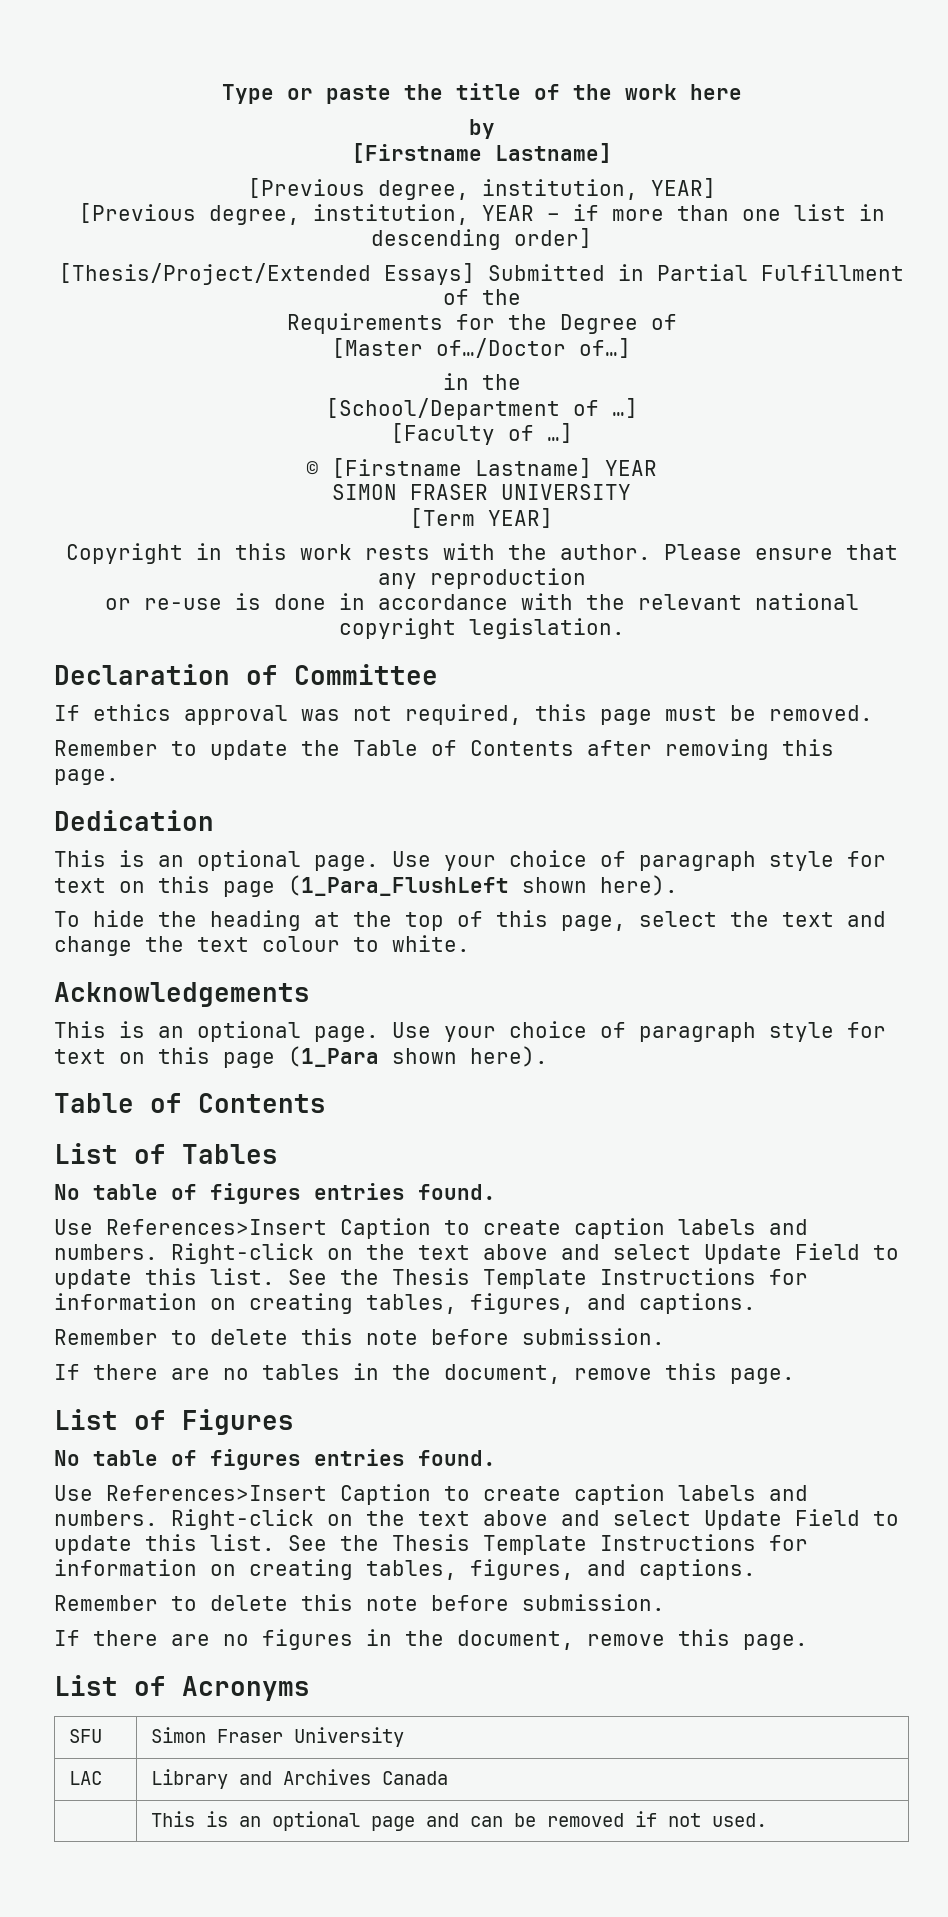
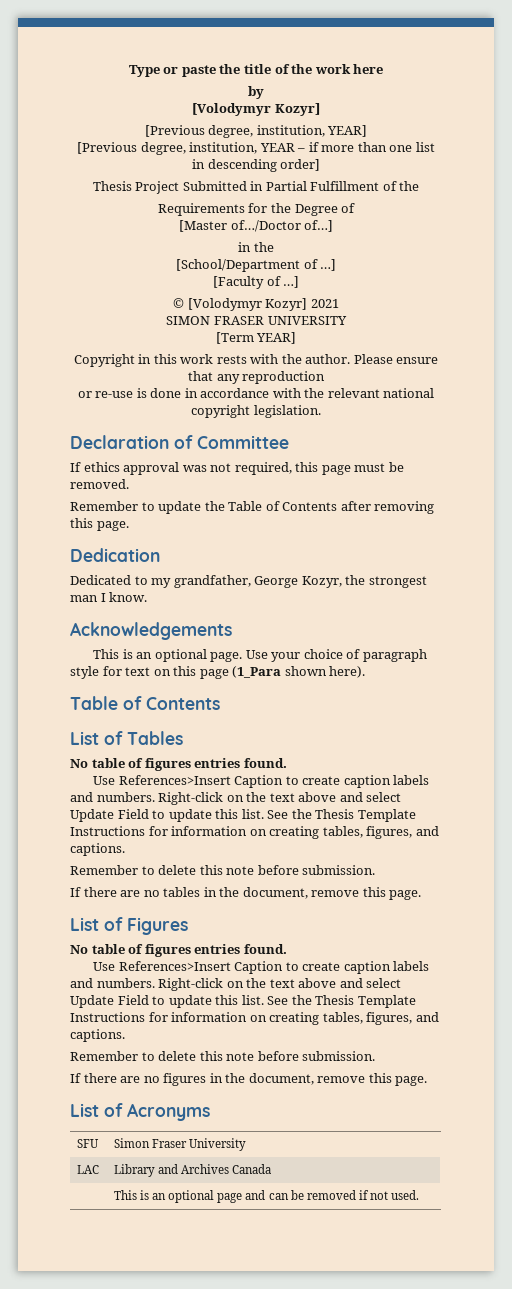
[351,143,612,163] [Firstname Lastname] -> [192,103,320,116] [Volodymyr Kozyr]
[59,263,475,285] [Thesis/Project/Extended Essays] -> [92,181,180,194] Thesis Project
[332,458,657,478] [Firstname Lastname] YEAR -> [187,298,339,311] [Volodymyr Kozyr] 2021
[54,850,886,871] [54,875,678,897] [54,910,886,931] [54,935,470,956] This is an optional page. Use your choice of paragraph style for text on this page (1_Para_FlushLeft shown here). // To hide the heading at the top of this page, select the text and change the text colour to white. -> [70,575,427,588] [70,592,148,602] Dedicated to my grandfather, George Kozyr, the strongest man I know.

